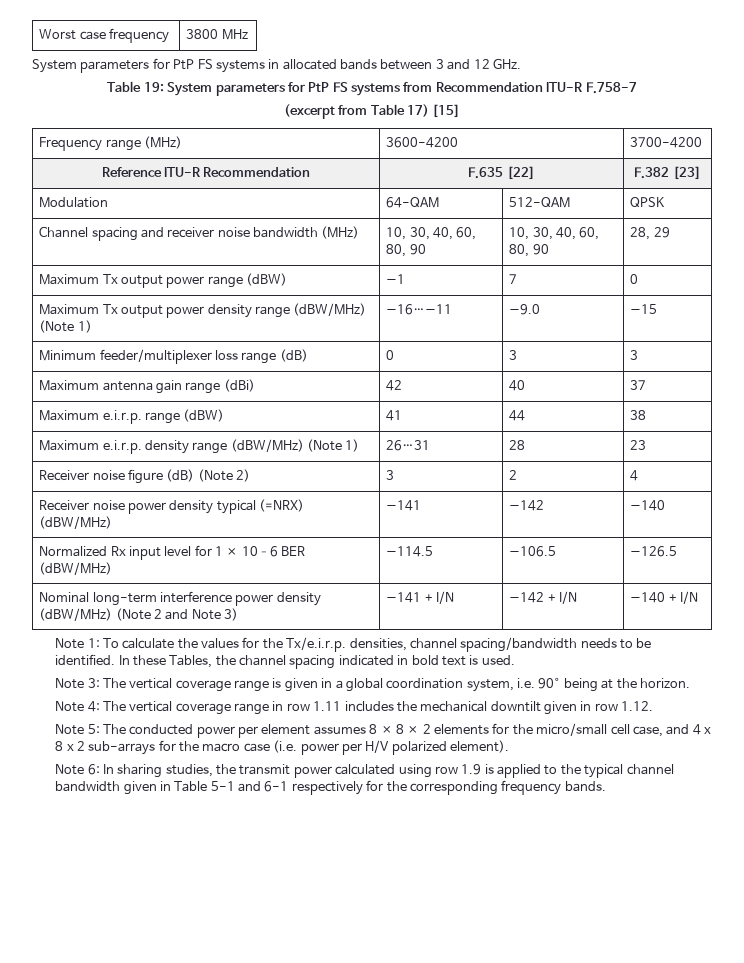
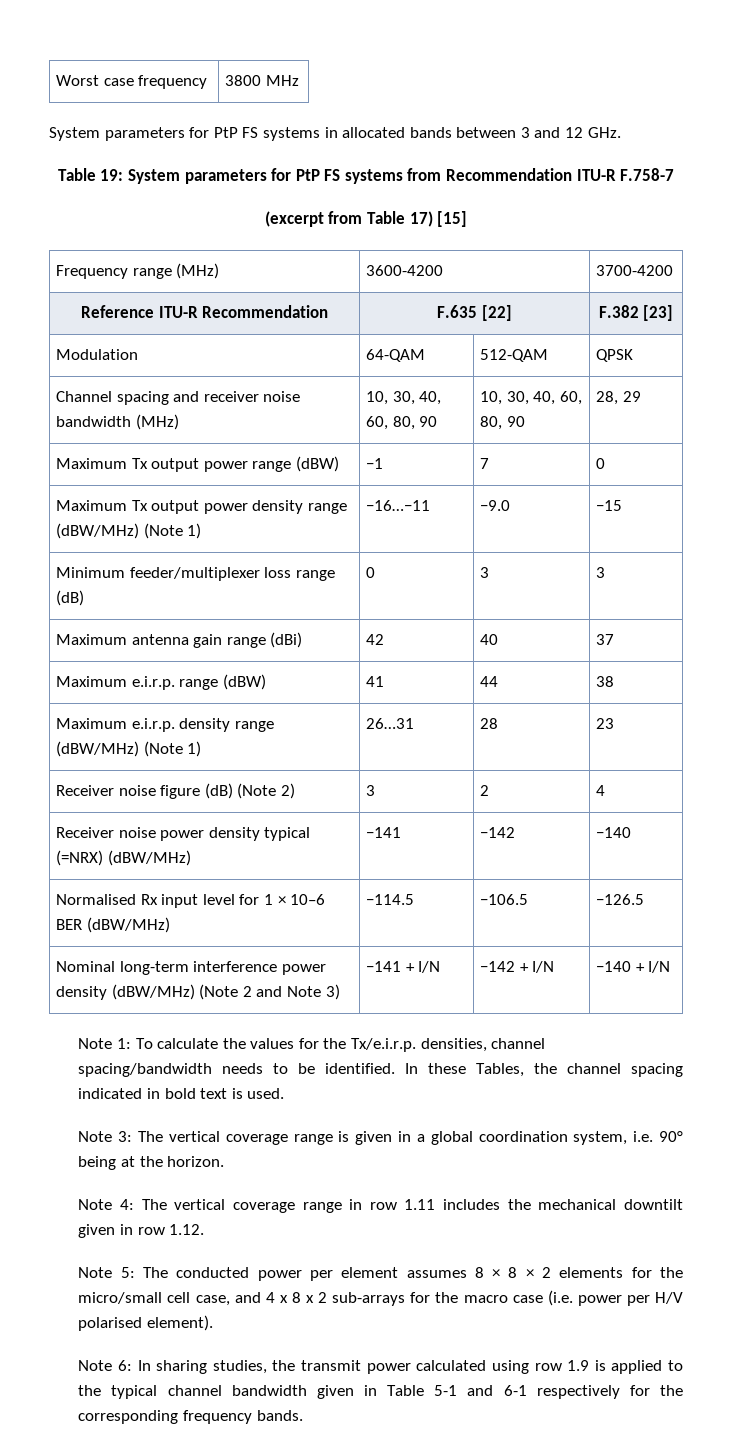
[39,546,108,557] Normalized -> [56,894,137,905] Normalised
[391,741,447,755] polarized -> [78,1317,143,1331] polarised

